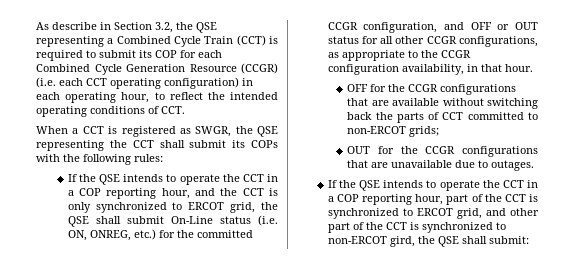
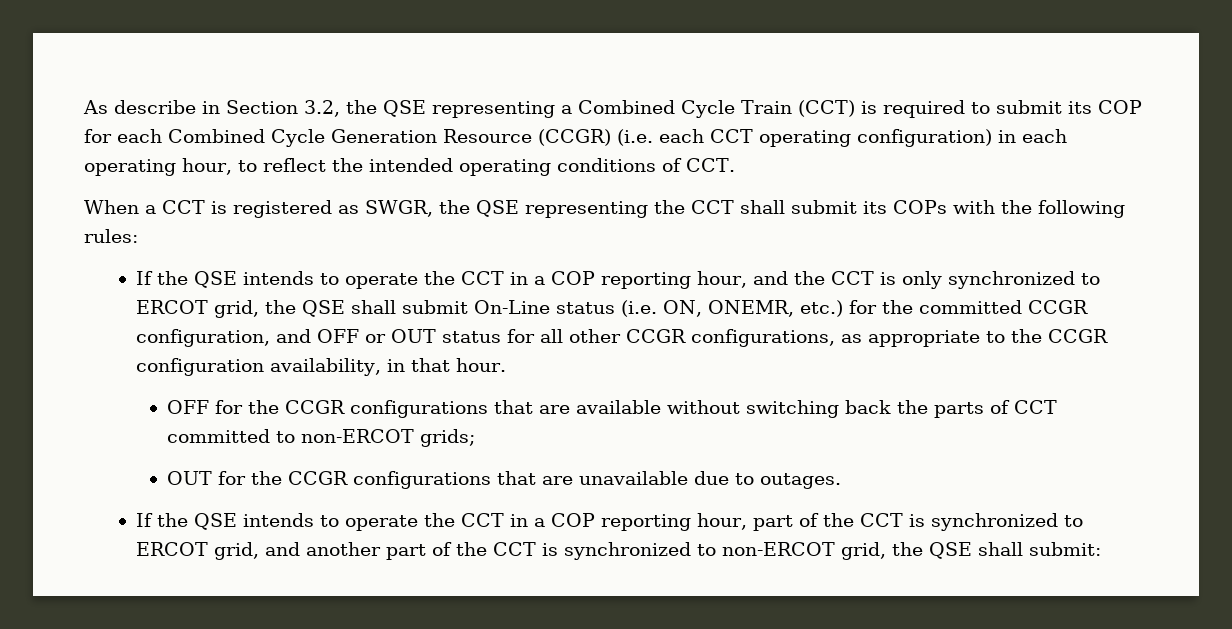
[89,230,131,241] ONREG, -> [708,300,795,317] ONEMR,
[510,208,539,216] other -> [306,542,382,556] another
[389,236,415,247] gird, -> [841,542,887,560] grid,

